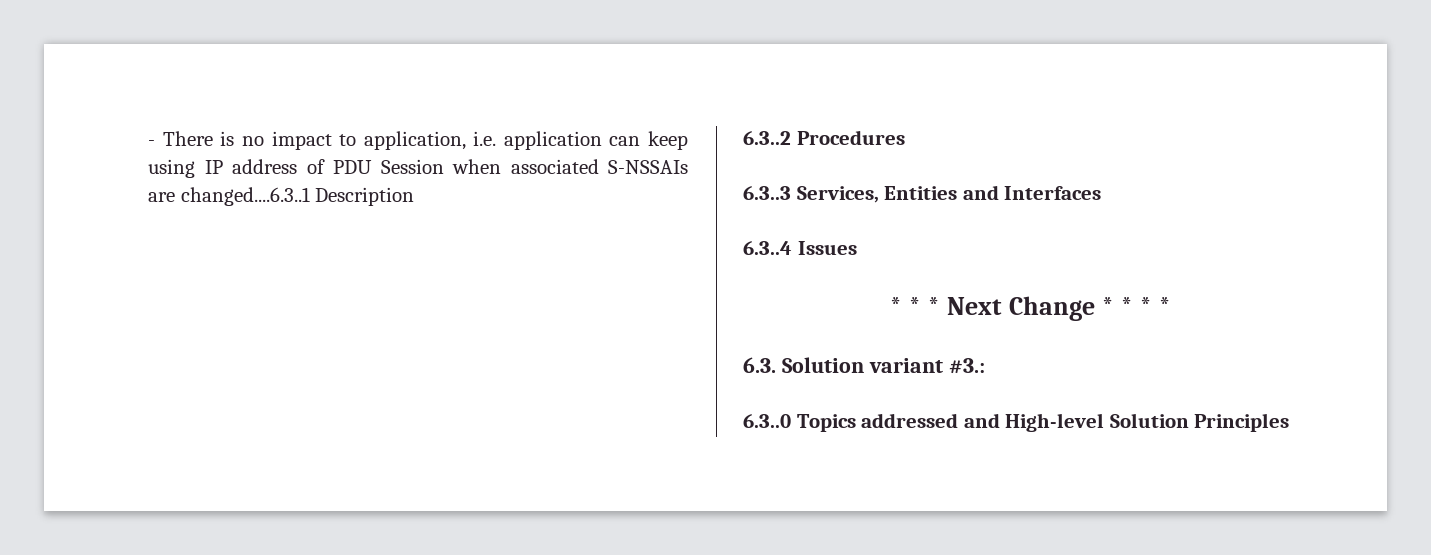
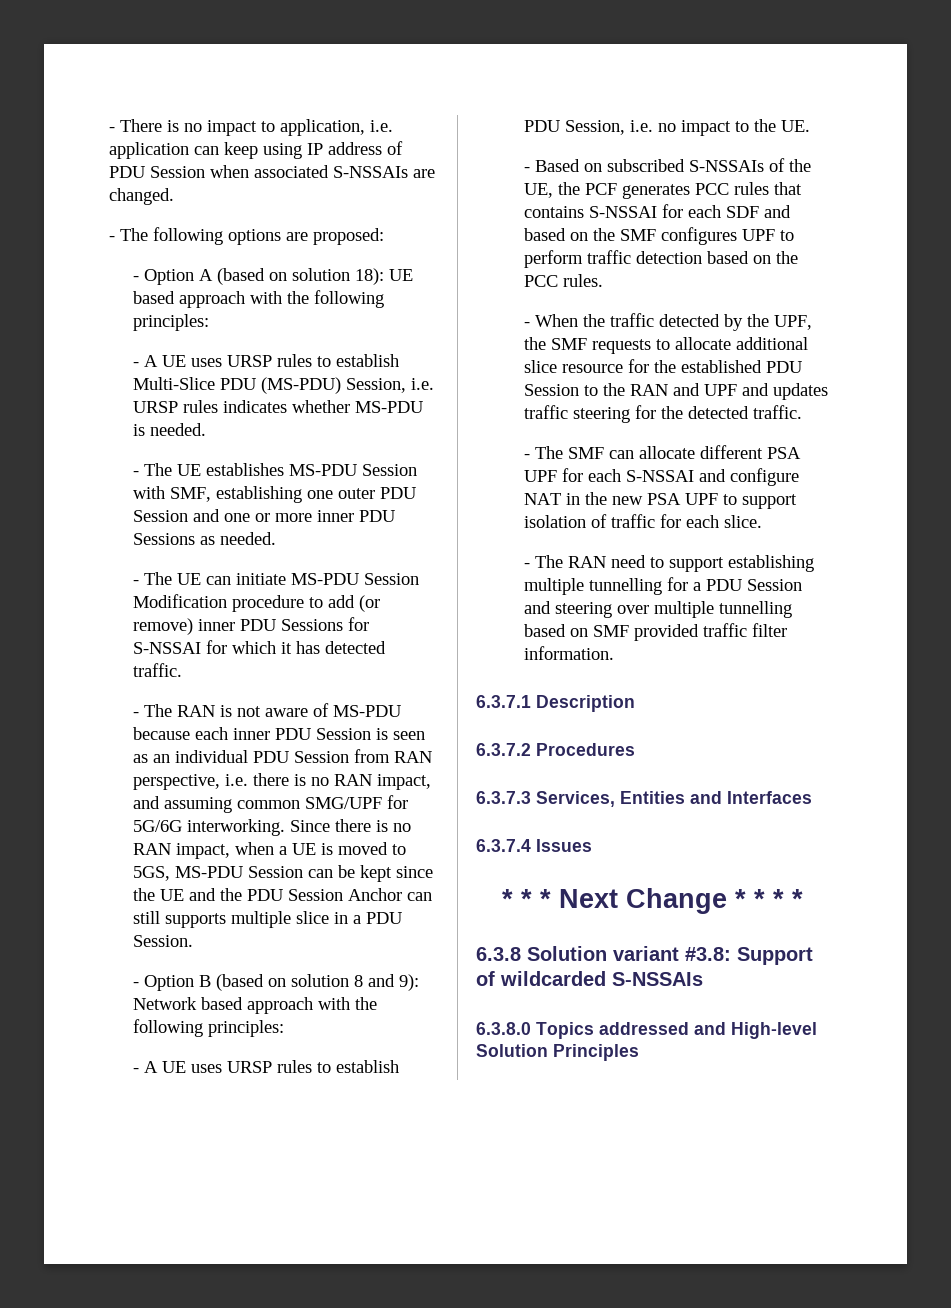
[180,187,310,206] changed....6.3..1 -> [108,188,174,205] [108,227,384,245] [132,268,413,285] [132,290,384,308] [132,314,209,331] [132,354,399,367] [132,377,434,394] [132,400,423,413] [132,423,206,436] [132,463,417,476] [132,486,416,503] [132,509,395,522] [132,532,276,545] [132,572,419,585] [132,594,380,612] [132,617,369,635] [132,640,386,654] [132,663,182,677] [132,703,401,717] [132,727,425,740] [132,749,432,763] [132,773,431,790] [132,795,408,813] [132,819,411,836] [132,842,406,859] [132,865,433,882] [132,888,432,901] [132,911,402,928] [132,935,193,947] [132,974,419,991] [132,997,377,1014] [132,1019,284,1037] [132,1060,399,1073] [523,119,810,136] [523,158,811,172] [523,182,802,199] [523,204,791,218] [523,227,794,245] [523,250,798,268] [523,274,603,287] [523,313,812,331] [523,337,808,354] [523,359,802,373] [523,383,828,400] [523,405,802,423] [523,445,801,459] [523,468,799,486] [523,492,797,509] [523,514,762,528] [523,555,814,572] [523,577,802,595] [523,601,792,618] [523,623,787,641] [523,646,614,660] [476,695,531,708] changed. // - The following options are proposed: // - Option A (based on solution 18): UE based approach with the following principles: // - A UE uses URSP rules to establish Multi-Slice PDU (MS-PDU) Session, i.e. URSP rules indicates whether MS-PDU is needed. // - The UE establishes MS-PDU Session with SMF, establishing one outer PDU Session and one or more inner PDU Sessions as needed. // - The UE can initiate MS-PDU Session Modification procedure to add (or remove) inner PDU Sessions for S-NSSAI for which it has detected traffic. // - The RAN is not aware of MS-PDU because each inner PDU Session is seen as an individual PDU Session from RAN perspective, i.e. there is no RAN impact, and assuming common SMG/UPF for 5G/6G interworking. Since there is no RAN impact, when a UE is moved to 5GS, MS-PDU Session can be kept since the UE and the PDU Session Anchor can still supports multiple slice in a PDU Session. // - Option B (based on solution 8 and 9): Network based approach with the following principles: // - A UE uses URSP rules to establish PDU Session, i.e. no impact to the UE. // - Based on subscribed S-NSSAIs of the UE, the PCF generates PCC rules that contains S-NSSAI for each SDF and based on the SMF configures UPF to perform traffic detection based on the PCC rules. // - When the traffic detected by the UPF, the SMF requests to allocate additional slice resource for the established PDU Session to the RAN and UPF and updates traffic steering for the detected traffic. // - The SMF can allocate different PSA UPF for each S-NSSAI and configure NAT in the new PSA UPF to support isolation of traffic for each slice. // - The RAN need to support establishing multiple tunnelling for a PDU Session and steering over multiple tunnelling based on SMF provided traffic filter information. // 6.3.7.1
[743,131,791,145] 6.3..2 -> [476,743,531,756] 6.3.7.2
[743,186,791,200] 6.3..3 -> [476,791,531,804] 6.3.7.3
[743,241,792,255] 6.3..4 -> [476,839,531,852] 6.3.7.4
[743,357,776,373] 6.3. -> [476,947,521,961] 6.3.8
[948,358,985,374] [743,414,791,428] #3.: // 6.3..0 -> [685,947,813,965] [476,971,703,986] [476,1022,531,1035] #3.8: Support of wildcarded S-NSSAIs // 6.3.8.0

